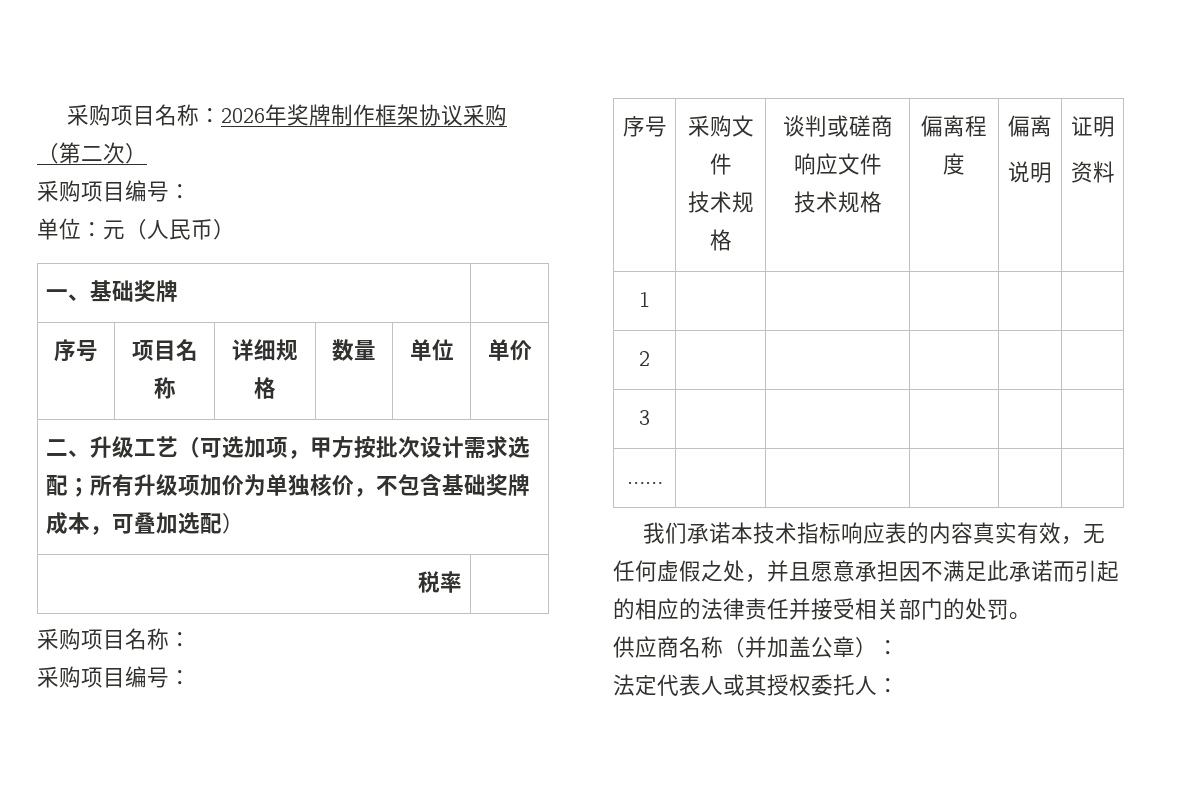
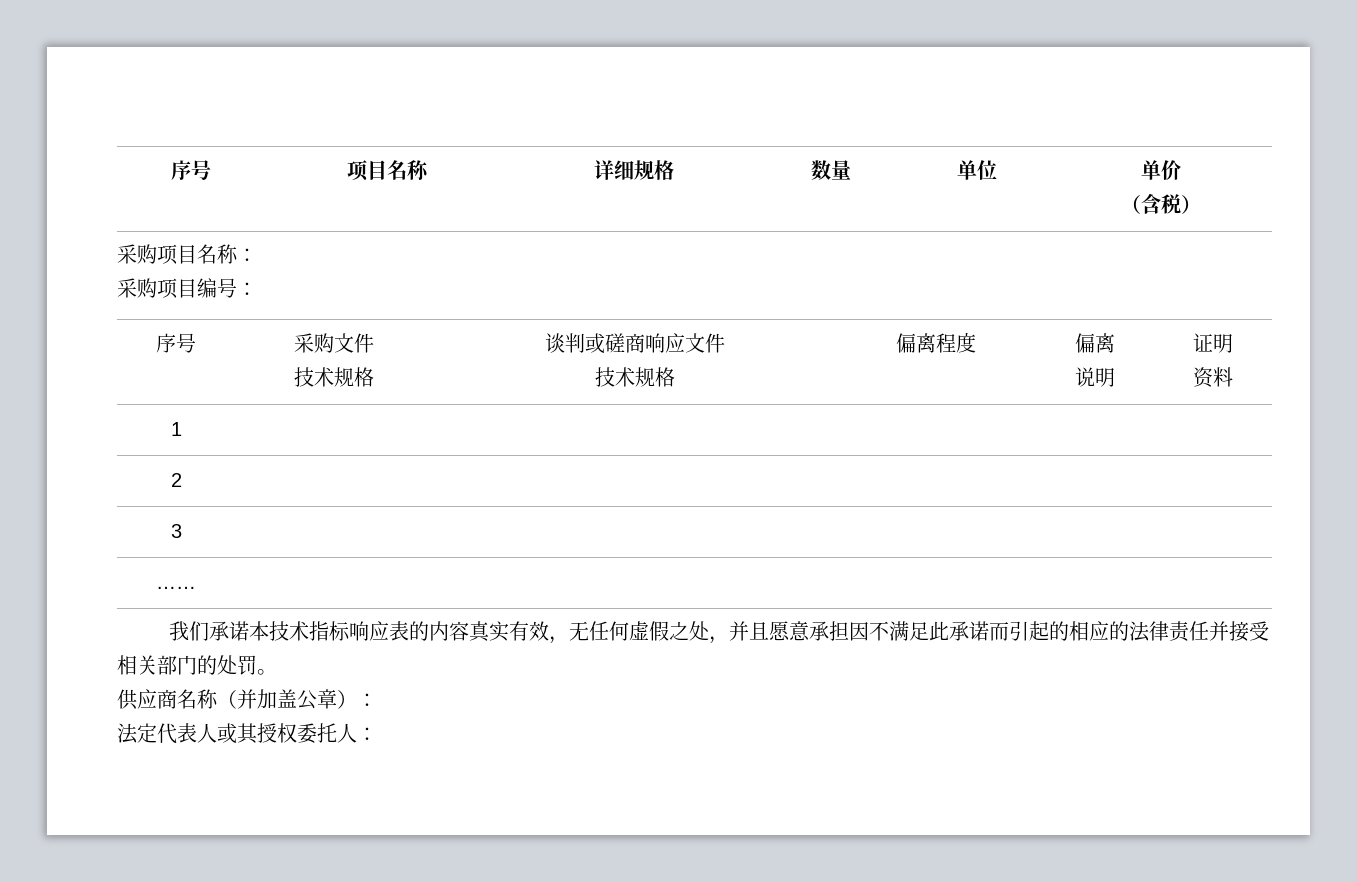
[66,104,507,126] [37,142,147,164] [37,180,191,202] [37,218,235,240] [46,280,179,302] 采购项目名称：2026年奖牌制作框架协议采购（第二次） // 采购项目编号： // 单位：元（人民币） // 一、基础奖牌 | // -> (170, 170) none
[46,436,531,459] [46,474,531,497] [46,512,245,535] [417,571,462,593] // 二、升级工艺（可选加项，甲方按批次设计需求选配；所有升级项加价为单独核价，不包含基础奖牌成本，可叠加选配） // 税率 | -> [1120,193,1201,214] // （含税）

